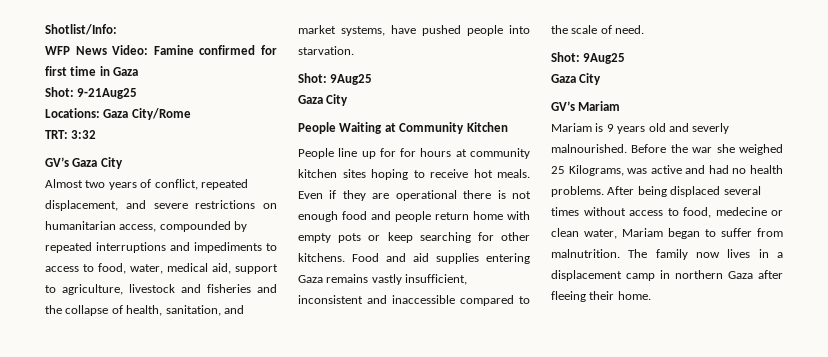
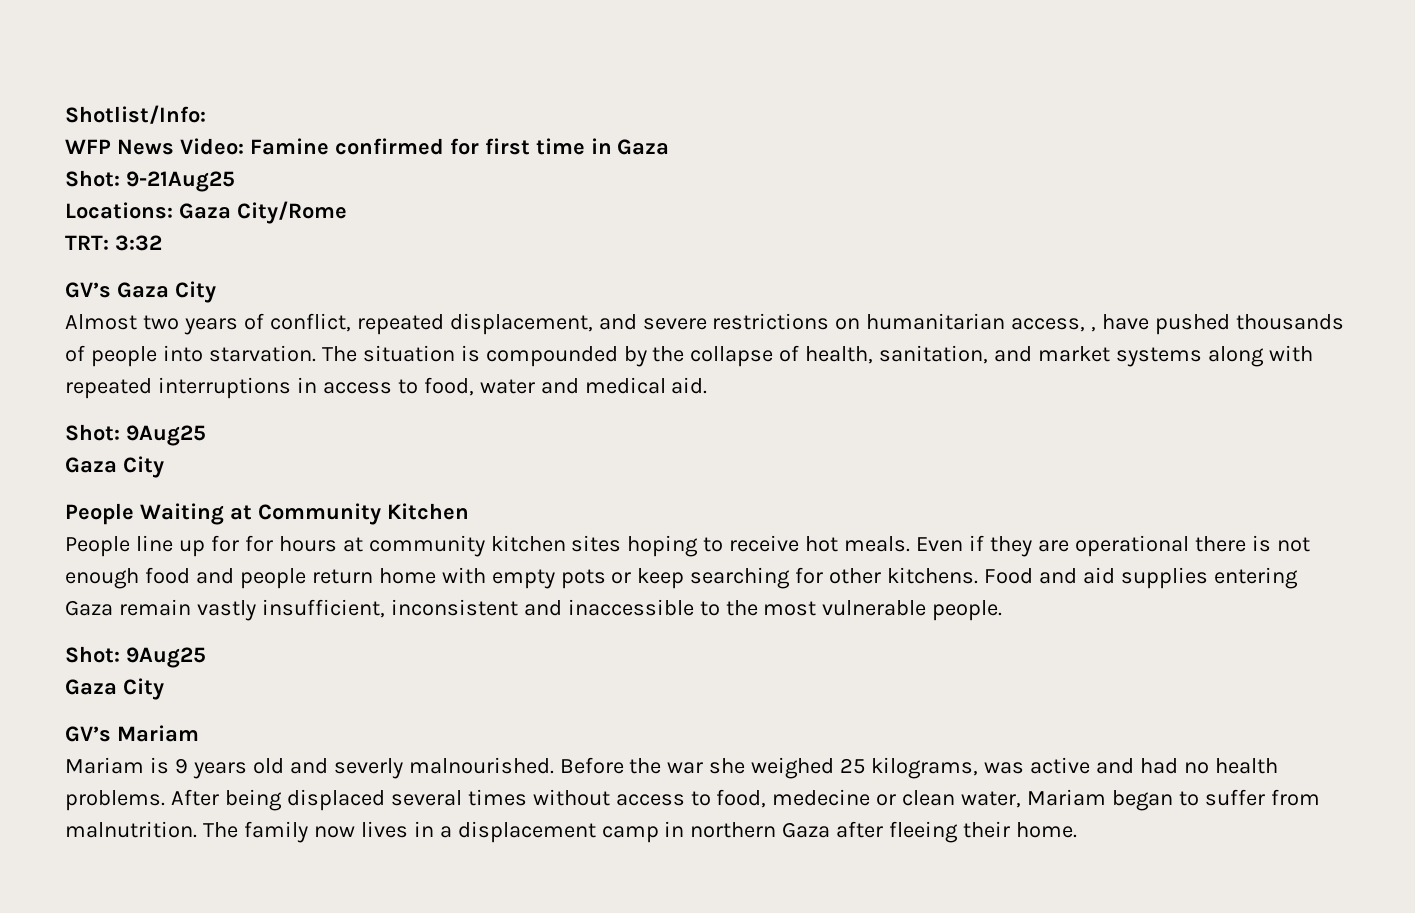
[159,221,248,232] [45,242,277,253] [45,263,278,274] [45,284,277,295] compounded by repeated interruptions and impediments to access to food, water, medical aid, support to agriculture, livestock and fisheries and -> [1091,314,1345,335] [65,345,647,367] , have pushed thousands of people into starvation. The situation is compounded by
[341,25,530,36] [298,46,354,55] systems, have pushed people into starvation. -> [1116,345,1313,367] [65,377,708,399] systems along with repeated interruptions in access to food, water and medical aid.
[326,274,369,283] remains -> [118,599,191,616] remain
[460,295,514,306] compared -> (694, 607) none
[571,25,645,34] scale of need. -> [763,600,1003,621] most vulnerable people.
[568,165,624,176] Kilograms, -> [871,757,979,779] kilograms,

